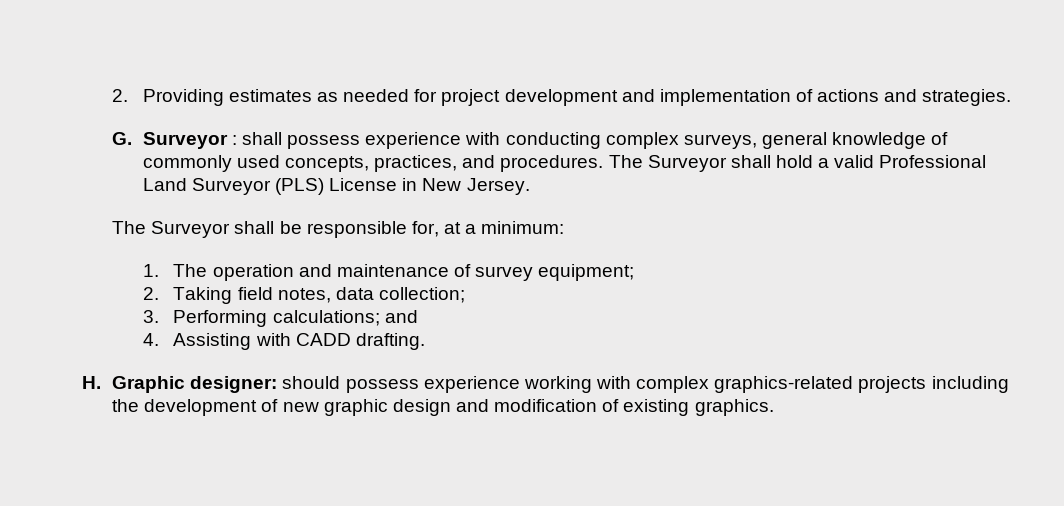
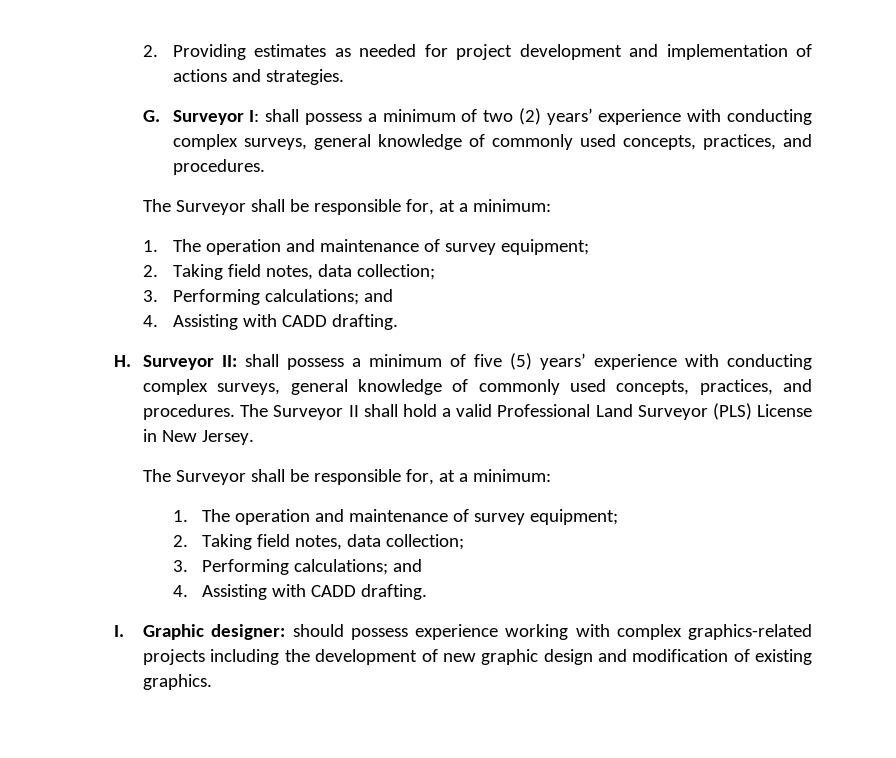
[231,132,361,149] : shall possess -> [249,108,812,125] [172,134,812,150] [172,159,265,175] [143,199,552,215] [143,239,589,255] [143,264,435,280] [143,289,393,305] [143,314,398,330] [113,353,587,370] I: shall possess a minimum of two (2) years’ experience with conducting complex surveys, general knowledge of commonly used concepts, practices, and procedures. // The Surveyor shall be responsible for, at a minimum: // 1. The operation and maintenance of survey equipment; // 2. Taking field notes, data collection; // 3. Performing calculations; and // 4. Assisting with CADD drafting. // H. Surveyor II: shall possess a minimum of five (5) years’
(727, 163) none -> [348,405,359,417] II
[81,376,101,389] H. -> [113,625,124,637] I.

